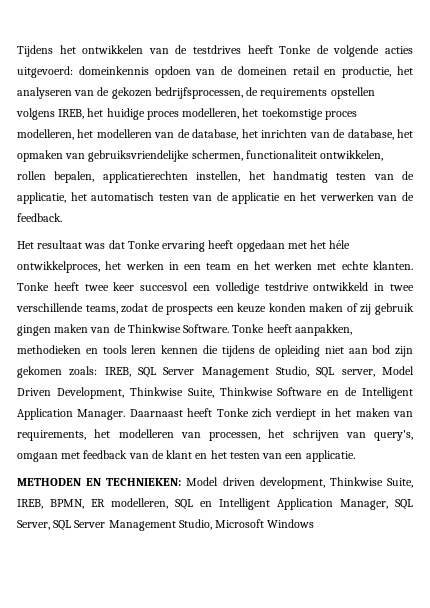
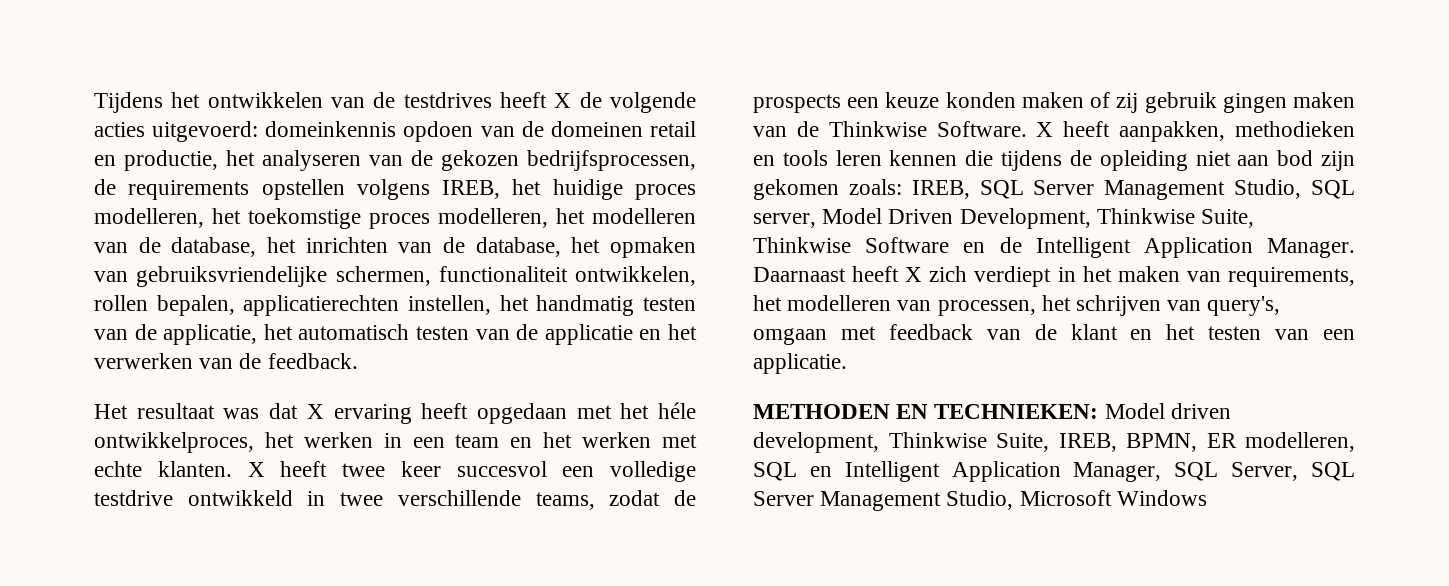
[279,45,312,54] Tonke -> [554,93,572,108] X
[127,240,160,249] Tonke -> [306,404,324,419] X
[17,282,49,291] Tonke -> [247,462,265,477] X
[232,324,265,333] Tonke -> [1036,122,1054,137] X
[216,408,249,417] Tonke -> [905,267,923,282] X

